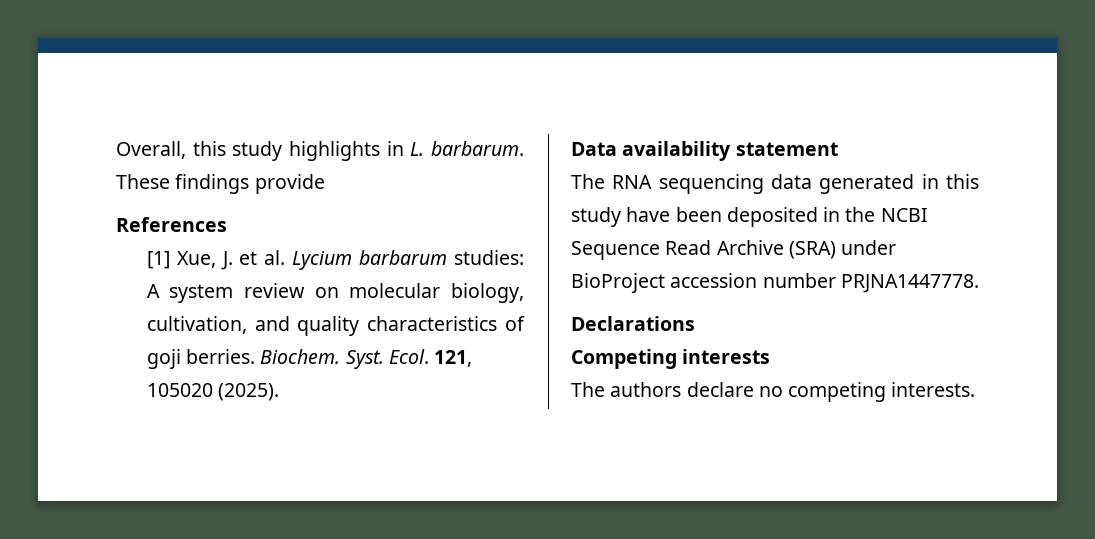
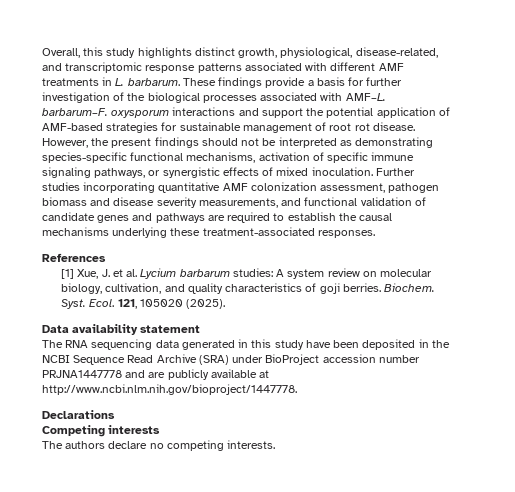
(380, 151) none -> [194,47,438,58] [42,62,404,73] [42,78,99,86] distinct growth, physiological, disease-related, and transcriptomic response patterns associated with different AMF treatments
(325, 184) none -> [307,77,403,86] [42,92,386,103] [42,107,450,118] [42,122,415,133] [42,137,434,148] [42,152,415,163] [42,167,415,178] [42,182,440,193] [42,197,426,208] [42,212,393,223] [42,227,375,238] a basis for further investigation of the biological processes associated with AMF–L. barbarum–F. oxysporum interactions and support the potential application of AMF-based strategies for sustainable management of root rot disease. However, the present findings should not be interpreted as demonstrating species-specific functional mechanisms, activation of specific immune signaling pathways, or synergistic effects of mixed inoculation. Further studies incorporating quantitative AMF colonization assessment, pathogen biomass and disease severity measurements, and functional validation of candidate genes and pathways are required to establish the causal mechanisms underlying these treatment-associated responses.
[840,274,979,293] PRJNA1447778. -> [42,369,270,380] [42,384,297,395] PRJNA1447778 and are publicly available at http://www.ncbi.nlm.nih.gov/bioproject/1447778.

